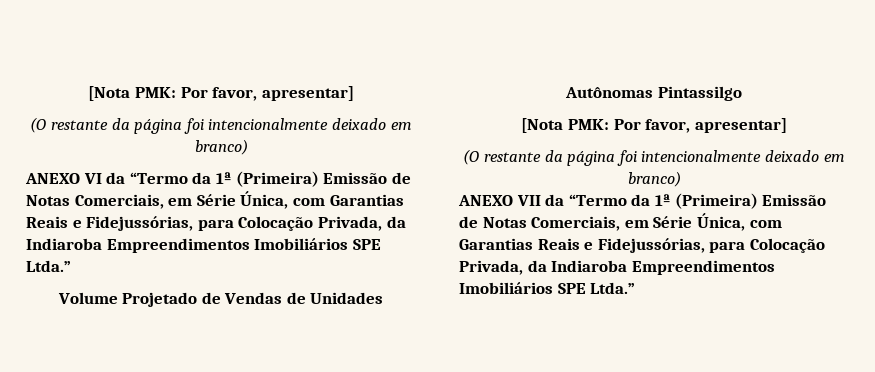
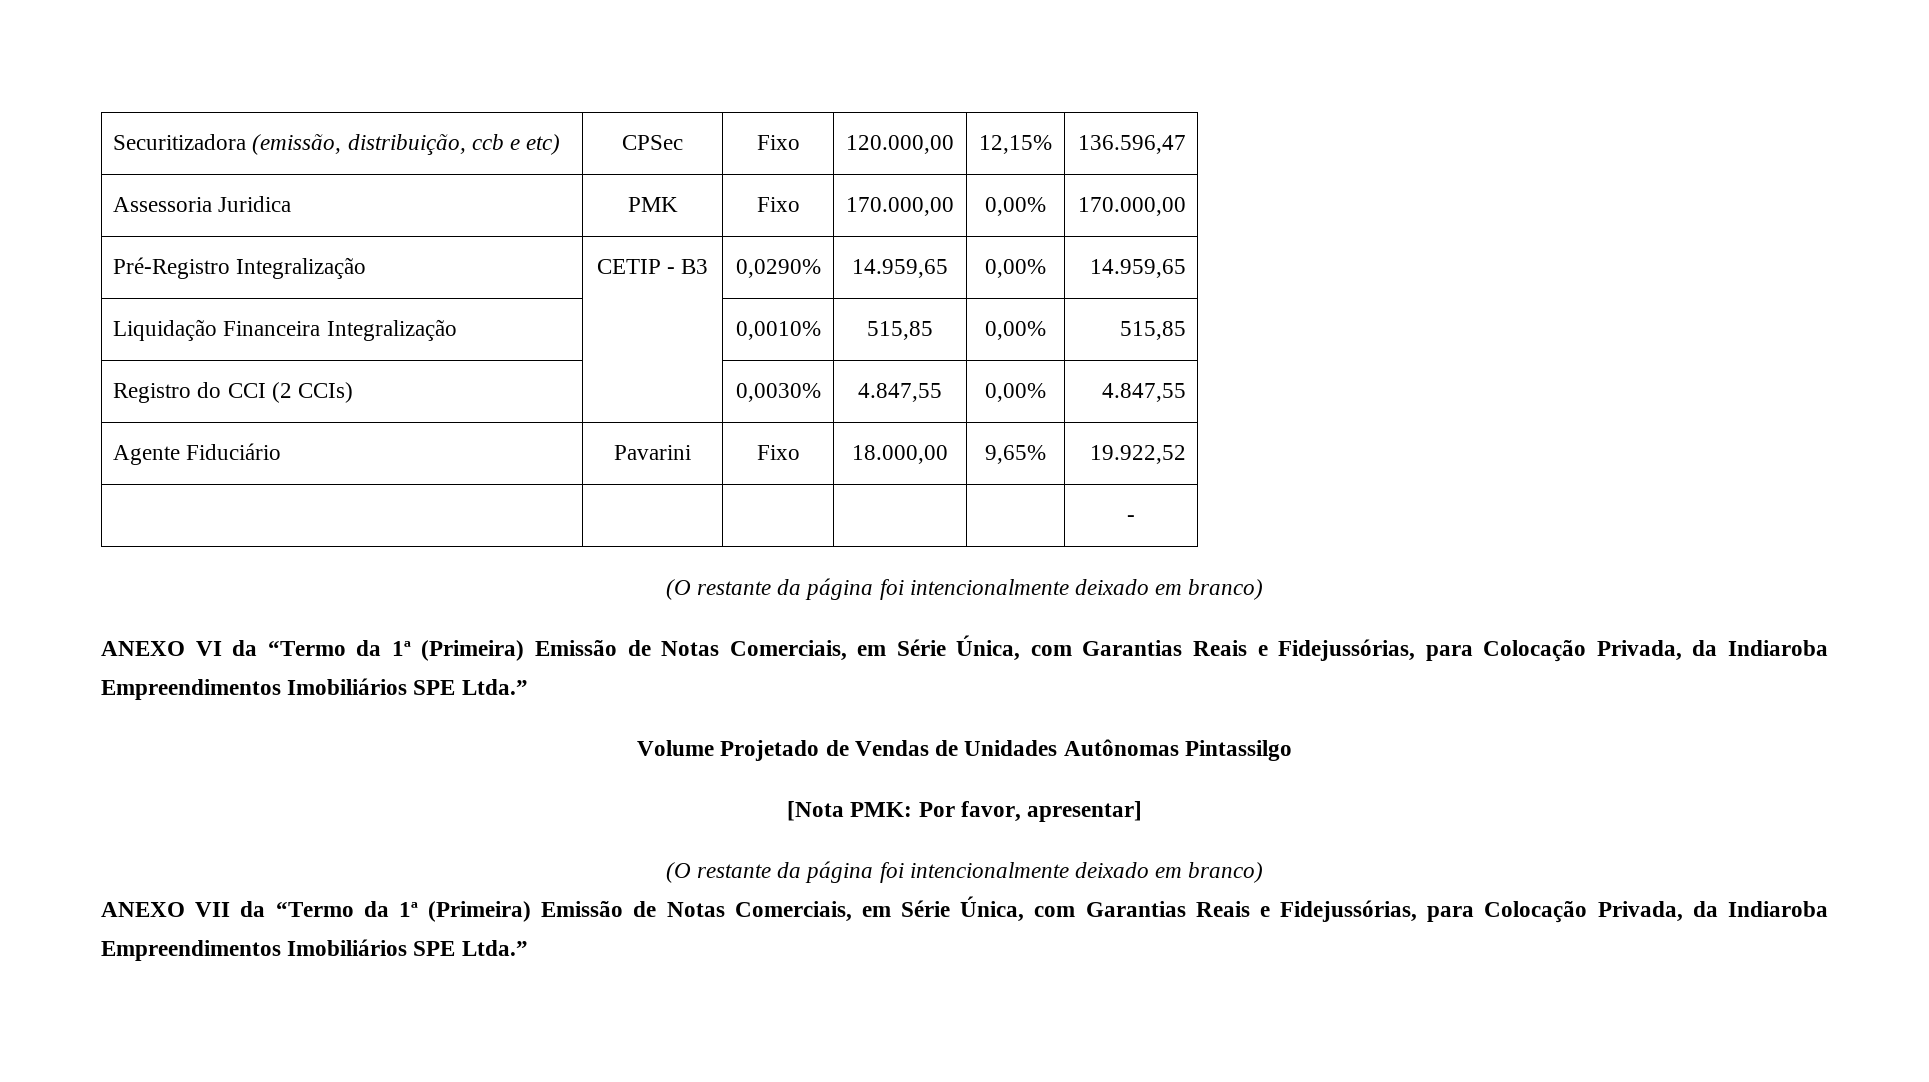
[88,86,354,101] [Nota PMK: Por favor, apresentar] -> [113,134,561,155] [622,135,683,150] [756,135,800,150] [846,135,954,154] [979,135,1052,154] [1077,135,1186,154] [113,196,292,212] [627,197,678,212] [756,197,800,212] [846,197,954,216] [985,197,1046,216] [1077,197,1186,216] [113,257,367,279] [596,259,709,274] [735,259,821,278] [852,259,948,278] [985,259,1046,278] [1089,259,1186,278] [113,319,457,341] [735,321,821,340] [867,321,933,340] [985,321,1046,340] [1119,321,1186,340] [113,382,353,403] [735,383,821,402] [858,383,942,402] [985,383,1046,402] [1101,383,1186,402] [113,443,282,465] [614,445,691,460] [756,445,800,460] [852,445,948,464] [985,445,1046,464] [1089,445,1186,464] [1127,515,1135,522] Securitizadora (emissão, distribuição, ccb e etc) | CPSec | Fixo | 120.000,00 | 12,15% | 136.596,47 // Assessoria Juridica | PMK | Fixo | 170.000,00 | 0,00% | 170.000,00 // Pré-Registro Integralização | CETIP - B3 | 0,0290% | 14.959,65 | 0,00% | 14.959,65 // Liquidação Financeira Integralização | | 0,0010% | 515,85 | 0,00% | 515,85 // Registro do CCI (2 CCIs) | | 0,0030% | 4.847,55 | 0,00% | 4.847,55 // Agente Fiduciário | Pavarini | Fixo | 18.000,00 | 9,65% | 19.922,52 // | | | | | -

